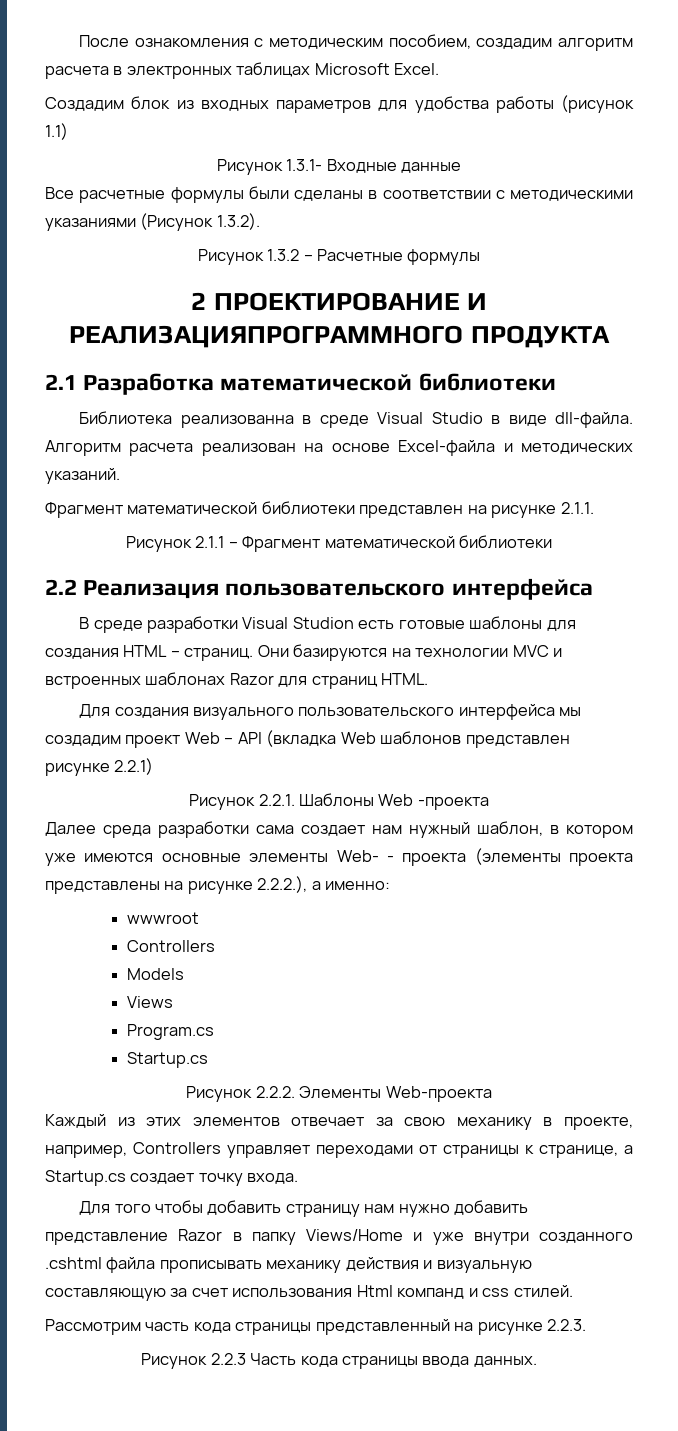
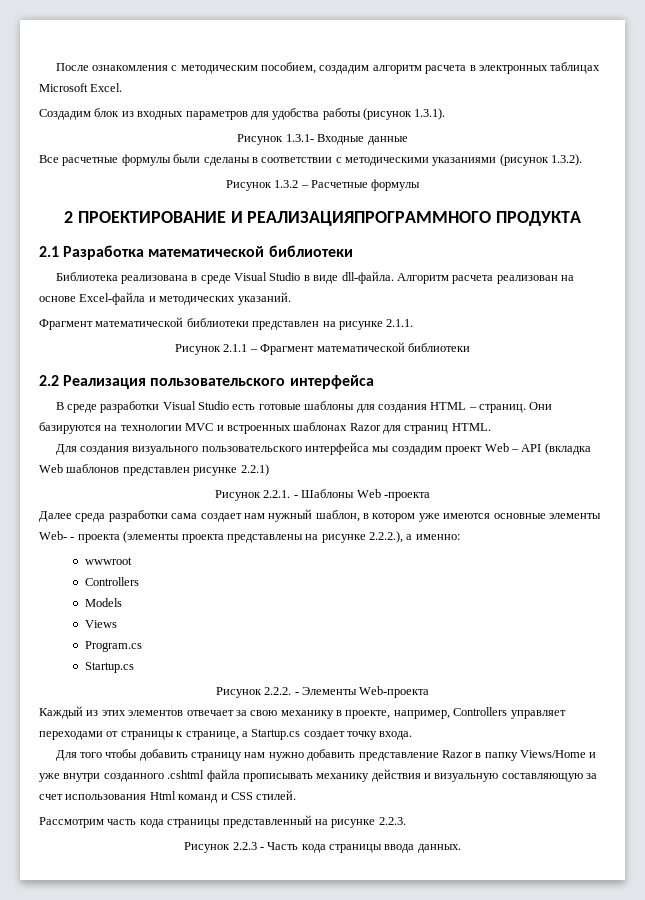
[45,123,68,140] 1.1) -> [414,108,446,120] 1.3.1).
[140,213,214,231] (Рисунок -> [499,154,549,166] (рисунок
[180,415,294,428] реализованна -> [120,275,188,284] реализована
[292,617,354,629] Studion -> [198,401,230,410] Studio
(295, 800) none -> [293,495,298,498] -
(295, 1092) none -> [294,692,299,695] -
[397,1288,510,1299] компанд и css -> [178,792,253,803] команд и CSS
(246, 1359) none -> [259,847,264,850] -

